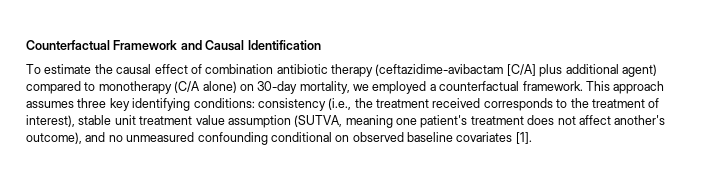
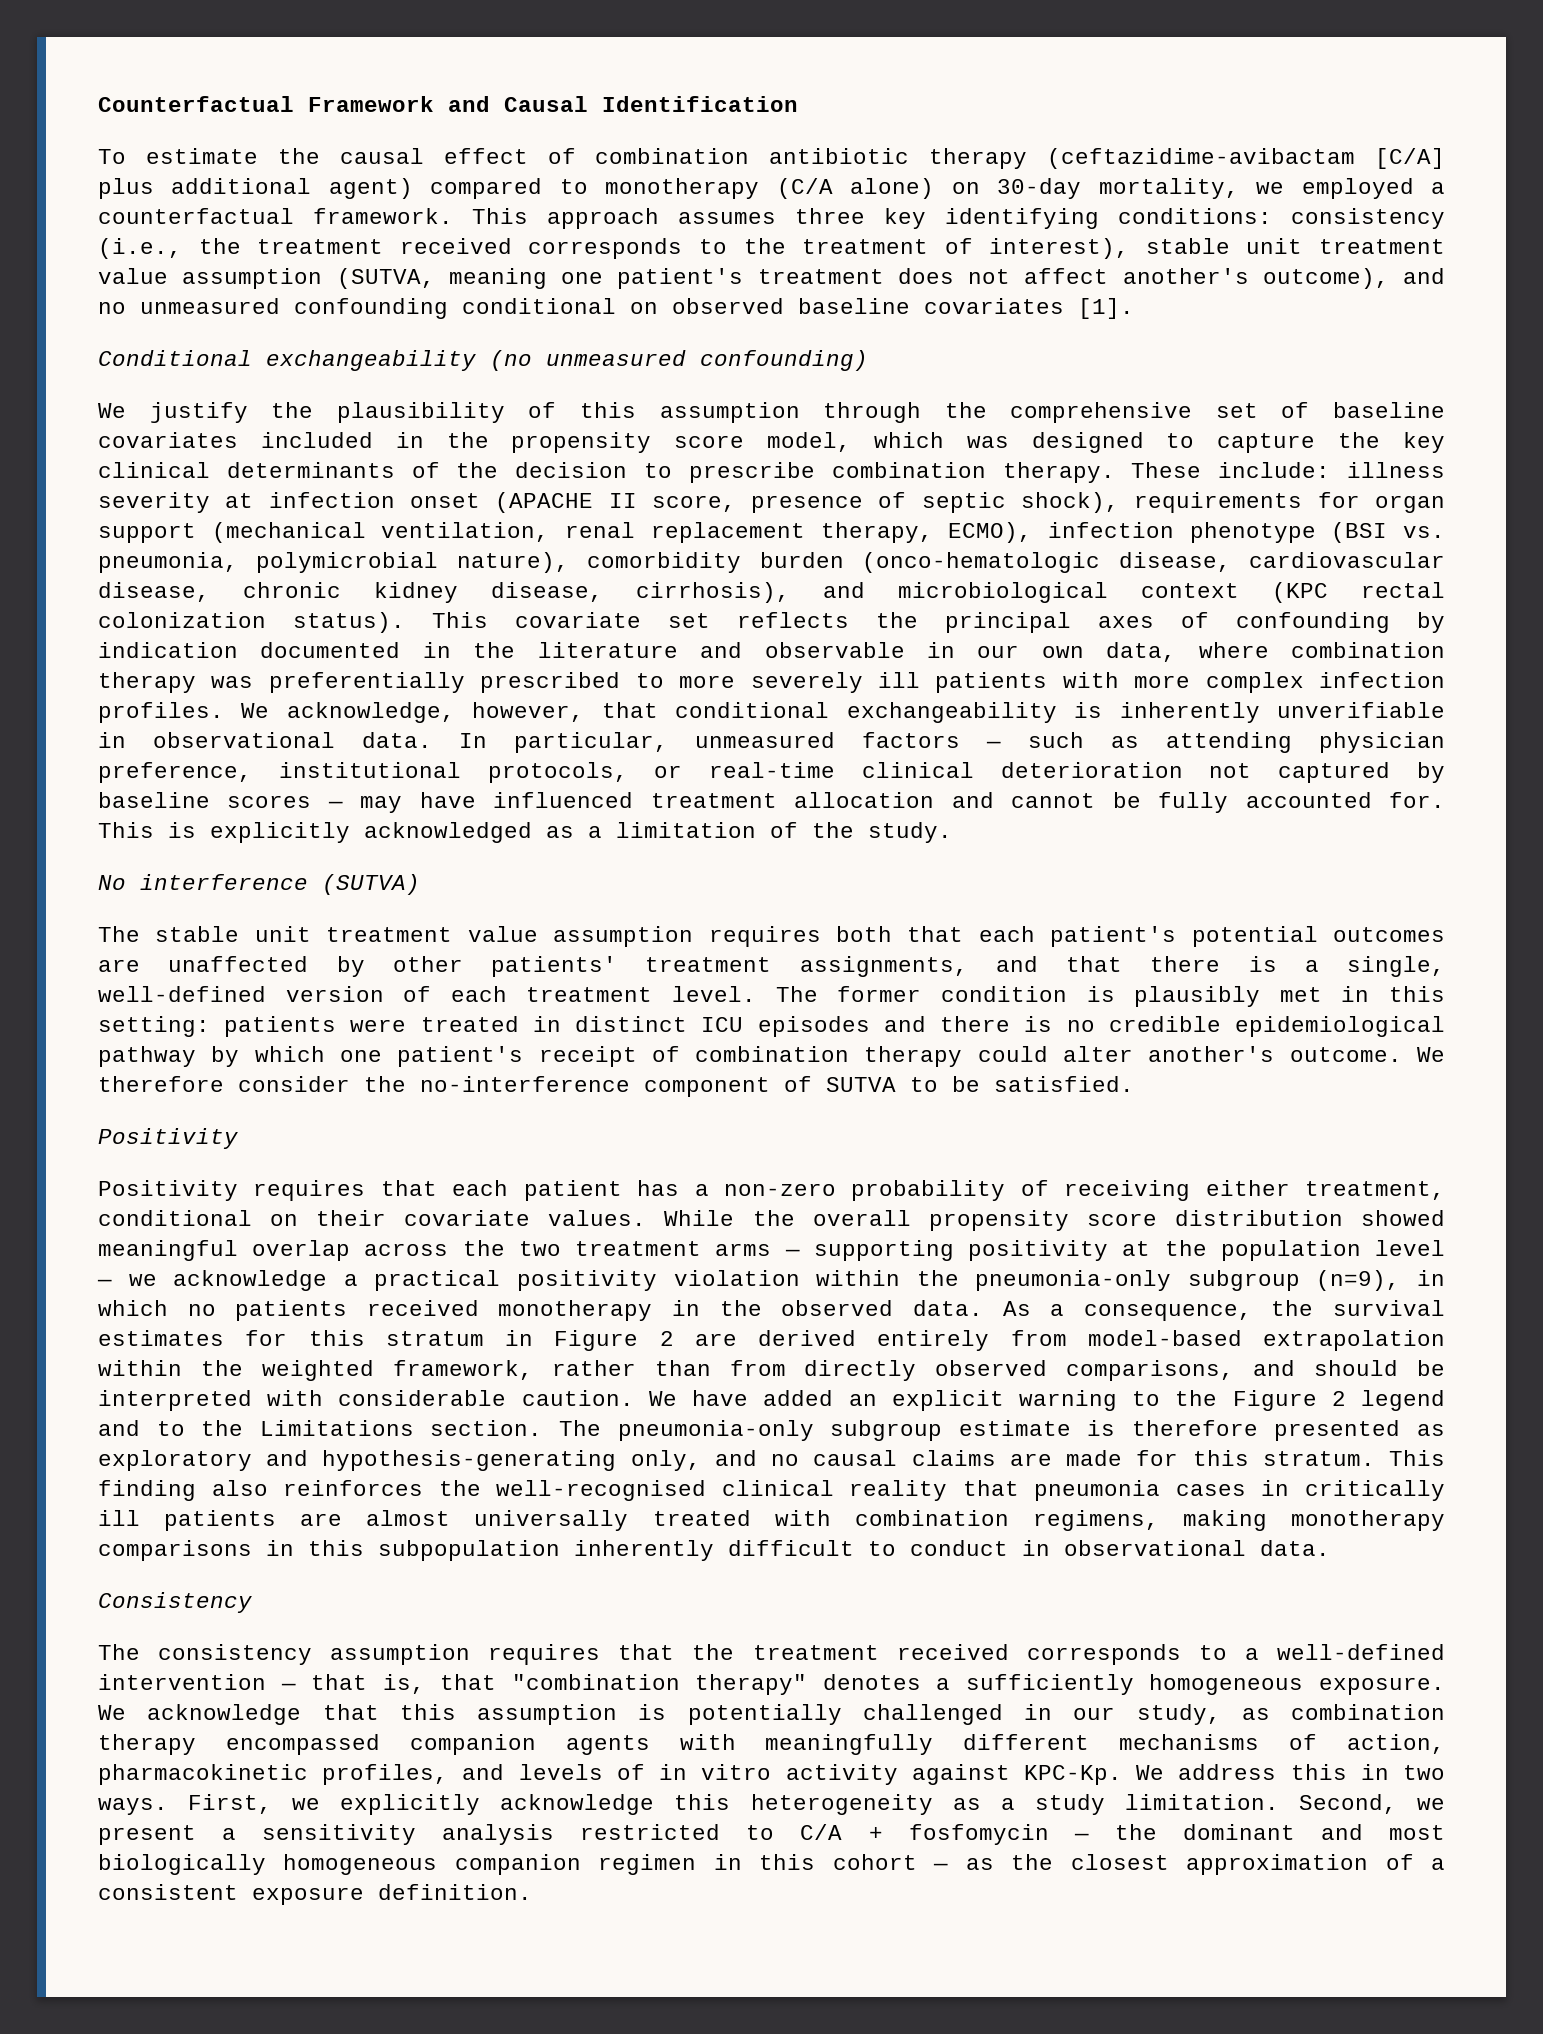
(532, 138) none -> [98,350,868,371] [98,402,1445,423] [98,432,1445,453] [98,462,1445,483] [98,492,1445,513] [98,522,1446,543] [98,552,1445,573] [98,582,1445,603] [98,612,1445,633] [98,642,1445,662] [98,672,1445,693] [98,702,1445,723] [98,732,1445,753] [98,762,1446,783] [98,792,1446,813] [98,822,952,843] [98,874,420,895] [98,926,1445,947] [98,956,1445,977] [98,986,1445,1007] [98,1016,1446,1037] [98,1046,1445,1067] [98,1076,1134,1097] [98,1128,238,1149] [98,1180,1445,1201] [98,1210,1445,1231] [98,1240,1446,1261] [97,1270,1445,1291] [98,1300,1445,1321] [98,1330,1445,1351] [98,1360,1446,1381] [98,1390,1445,1411] [98,1420,1445,1441] [98,1450,1446,1471] [98,1480,1445,1501] [98,1510,1445,1531] [98,1540,1330,1561] [98,1592,252,1613] [98,1644,1445,1665] [98,1674,1445,1695] [98,1704,1445,1725] [98,1734,1446,1755] [98,1764,1445,1785] [98,1794,1445,1815] [98,1824,1446,1845] [98,1854,1446,1875] [98,1884,532,1905] // Conditional exchangeability (no unmeasured confounding) // We justify the plausibility of this assumption through the comprehensive set of baseline covariates included in the propensity score model, which was designed to capture the key clinical determinants of the decision to prescribe combination therapy. These include: illness severity at infection onset (APACHE II score, presence of septic shock), requirements for organ support (mechanical ventilation, renal replacement therapy, ECMO), infection phenotype (BSI vs. pneumonia, polymicrobial nature), comorbidity burden (onco-hematologic disease, cardiovascular disease, chronic kidney disease, cirrhosis), and microbiological context (KPC rectal colonization status). This covariate set reflects the principal axes of confounding by indication documented in the literature and observable in our own data, where combination therapy was preferentially prescribed to more severely ill patients with more complex infection profiles. We acknowledge, however, that conditional exchangeability is inherently unverifiable in observational data. In particular, unmeasured factors — such as attending physician preference, institutional protocols, or real-time clinical deterioration not captured by baseline scores — may have influenced treatment allocation and cannot be fully accounted for. This is explicitly acknowledged as a limitation of the study. // No interference (SUTVA) // The stable unit treatment value assumption requires both that each patient's potential outcomes are unaffected by other patients' treatment assignments, and that there is a single, well-defined version of each treatment level. The former condition is plausibly met in this setting: patients were treated in distinct ICU episodes and there is no credible epidemiological pathway by which one patient's receipt of combination therapy could alter another's outcome. We therefore consider the no-interference component of SUTVA to be satisfied. // Positivity // Positivity requires that each patient has a non-zero probability of receiving either treatment, conditional on their covariate values. While the overall propensity score distribution showed meaningful overlap across the two treatment arms — supporting positivity at the population level — we acknowledge a practical positivity violation within the pneumonia-only subgroup (n=9), in which no patients received monotherapy in the observed data. As a consequence, the survival estimates for this stratum in Figure 2 are derived entirely from model-based extrapolation within the weighted framework, rather than from directly observed comparisons, and should be interpreted with considerable caution. We have added an explicit warning to the Figure 2 legend and to the Limitations section. The pneumonia-only subgroup estimate is therefore presented as exploratory and hypothesis-generating only, and no causal claims are made for this stratum. This finding also reinforces the well-recognised clinical reality that pneumonia cases in critically ill patients are almost universally treated with combination regimens, making monotherapy comparisons in this subpopulation inherently difficult to conduct in observational data. // Consistency // The consistency assumption requires that the treatment received corresponds to a well-defined intervention — that is, that "combination therapy" denotes a sufficiently homogeneous exposure. We acknowledge that this assumption is potentially challenged in our study, as combination therapy encompassed companion agents with meaningfully different mechanisms of action, pharmacokinetic profiles, and levels of in vitro activity against KPC-Kp. We address this in two ways. First, we explicitly acknowledge this heterogeneity as a study limitation. Second, we present a sensitivity analysis restricted to C/A + fosfomycin — the dominant and most biologically homogeneous companion regimen in this cohort — as the closest approximation of a consistent exposure definition.

